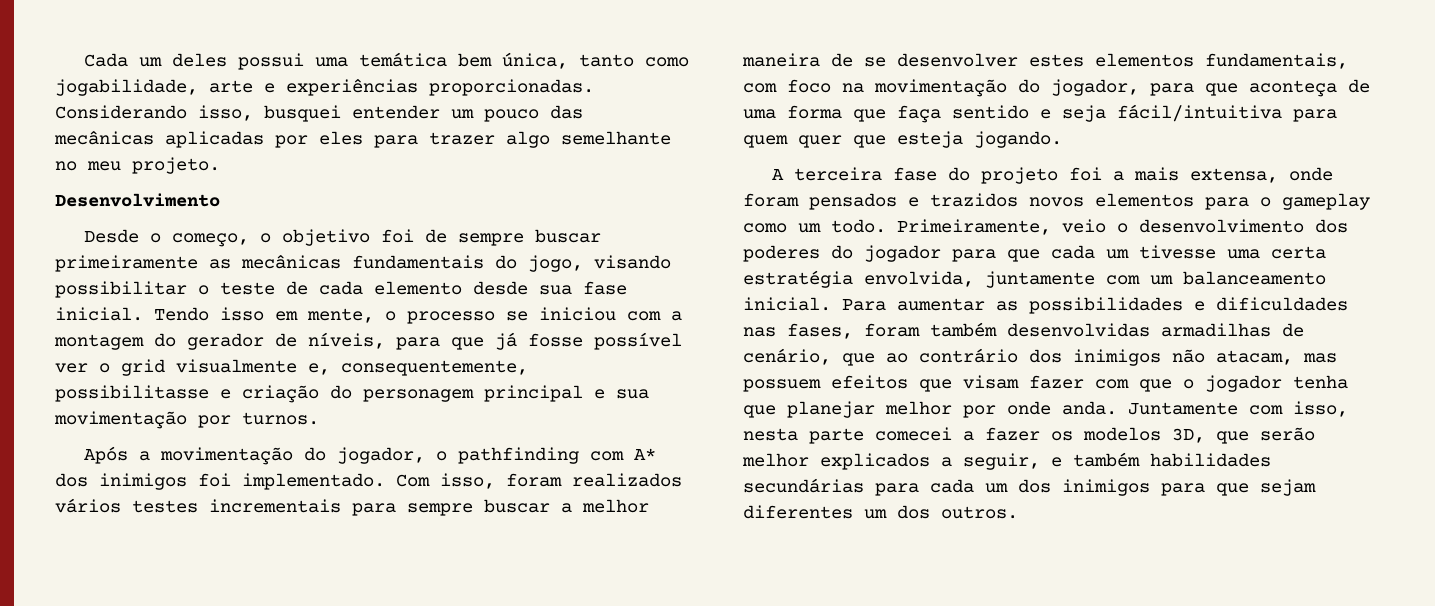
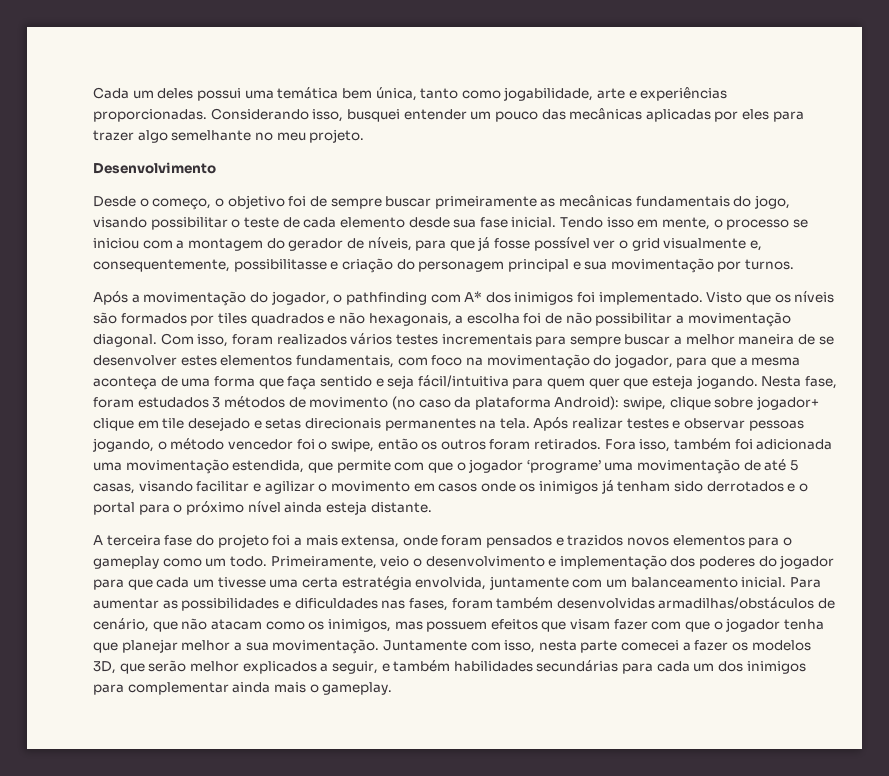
(385, 481) none -> [706,291,835,305] [93,312,791,327] [93,334,157,347] Visto que os níveis são formados por tiles quadrados e não hexagonais, a escolha foi de não possibilitar a movimentação diagonal.
(1238, 89) none -> [739,357,801,366] a mesma
(1062, 139) none -> [761,376,837,389] [93,396,820,410] [93,417,804,431] [92,438,833,452] [93,459,799,474] [93,480,808,494] [93,501,432,515] Nesta fase, foram estudados 3 métodos de movimento (no caso da plataforma Android): swipe, clique sobre jogador+ clique em tile desejado e setas direcionais permanentes na tela. Após realizar testes e observar pessoas jogando, o método vencedor foi o swipe, então os outros foram retirados. Fora isso, também foi adicionada uma movimentação estendida, que permite com que o jogador ‘programe’ uma movimentação de até 5 casas, visando facilitar e agilizar o movimento em casos onde os inimigos já tenham sido derrotados e o portal para o próximo nível ainda esteja distante.
(1304, 226) none -> [548,555,667,570] e implementação
[1161,323,1271,337] armadilhas -> [658,597,815,609] armadilhas/obstáculos
[886,348,1293,366] ao contrário dos inimigos não atacam, -> [181,618,391,632] não atacam como os inimigos,
[963,401,1117,418] por onde anda. -> [233,639,380,654] a sua movimentação.
[1216,479,1316,496] [743,505,1018,519] que sejam diferentes um dos outros. -> [127,682,393,695] complementar ainda mais o gameplay.

